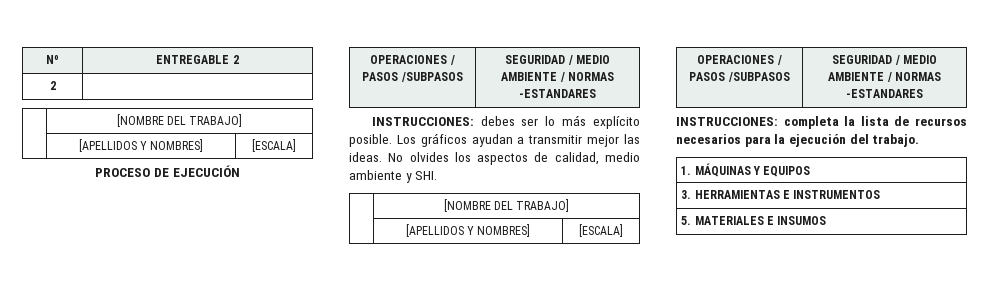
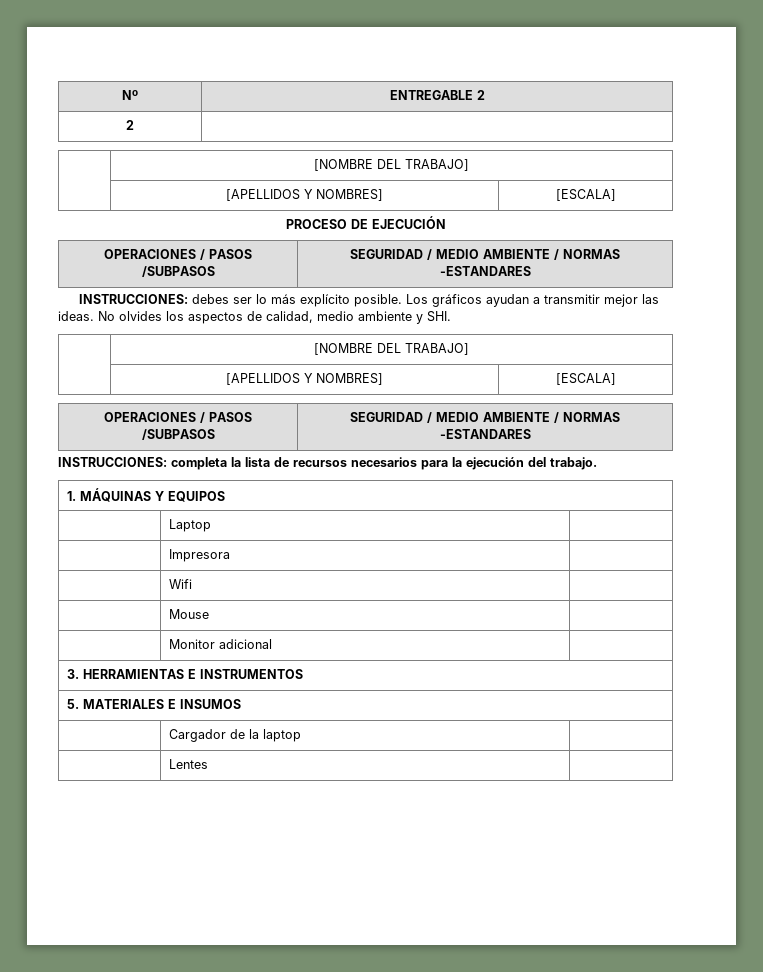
(811, 171) none -> [168,519,211,532] [168,549,230,562] [168,579,192,589] [168,609,209,619] [168,639,272,649] // | Laptop | // | Impresora | // | Wifi | // | Mouse | // | Monitor adicional |
(827, 220) none -> [168,729,301,742] [168,759,208,769] // | Cargador de la laptop | // | Lentes |

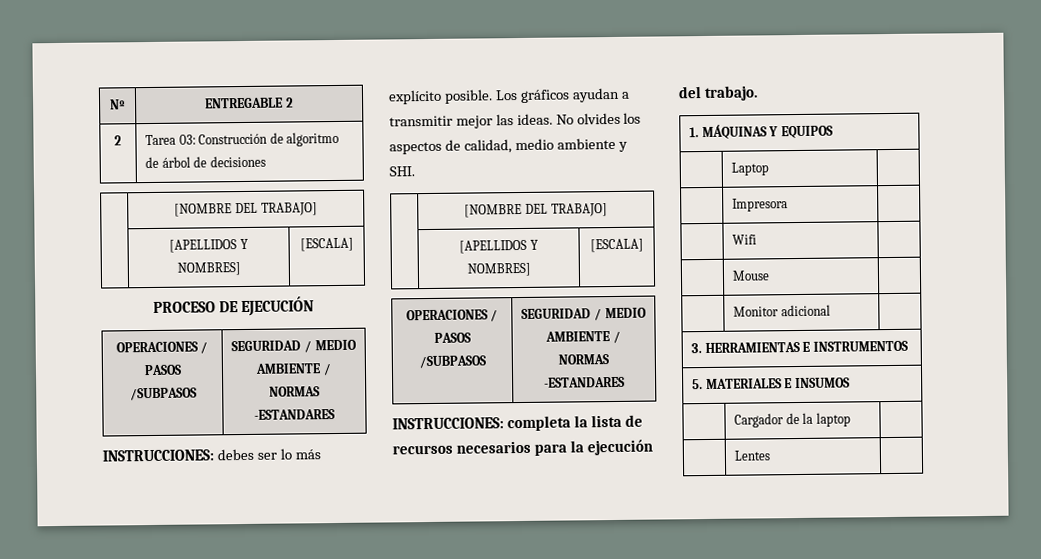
(134, 125) none -> [145,131,340,147] [145,155,266,169] Tarea 03: Construcción de algoritmo de árbol de decisiones

